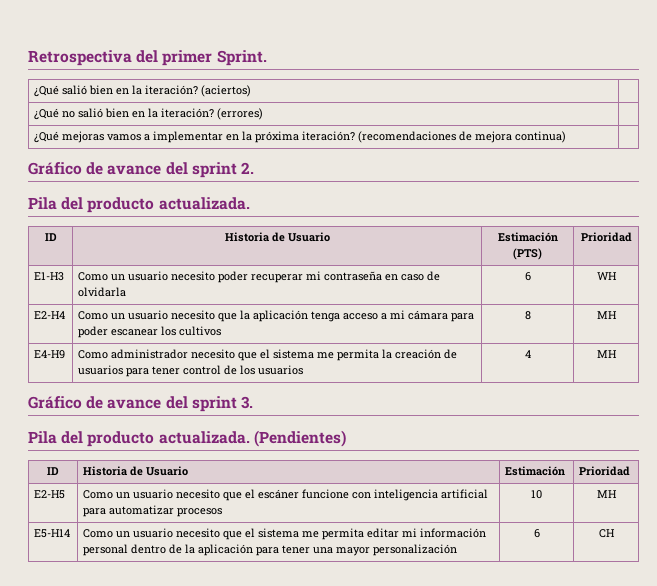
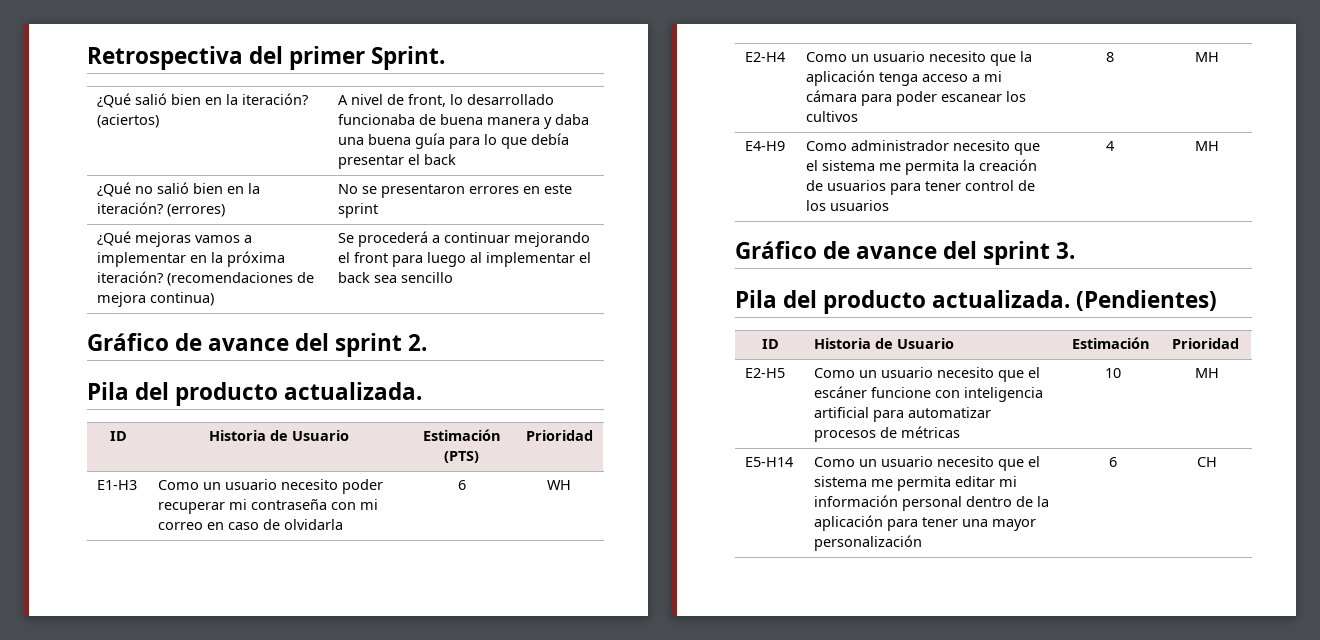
(252, 91) none -> [338,94,555,107] [338,114,590,129] [338,133,570,149] [338,154,457,169] A nivel de front, lo desarrollado funcionaba de buena manera y daba una buena guía para lo que debía presentar el back
(264, 114) none -> [338,184,573,198] [338,203,379,218] No se presentaron errores en este sprint
(567, 137) none -> [338,231,591,247] [338,252,592,267] [338,272,454,283] Se procederá a continuar mejorando el front para luego al implementar el back sea sencillo
(383, 276) none -> [331,499,379,510] [158,522,204,530] con mi correo
(223, 512) none -> [880,426,961,438] de métricas

